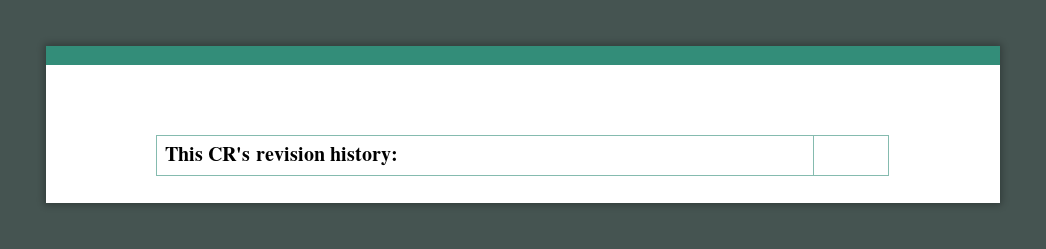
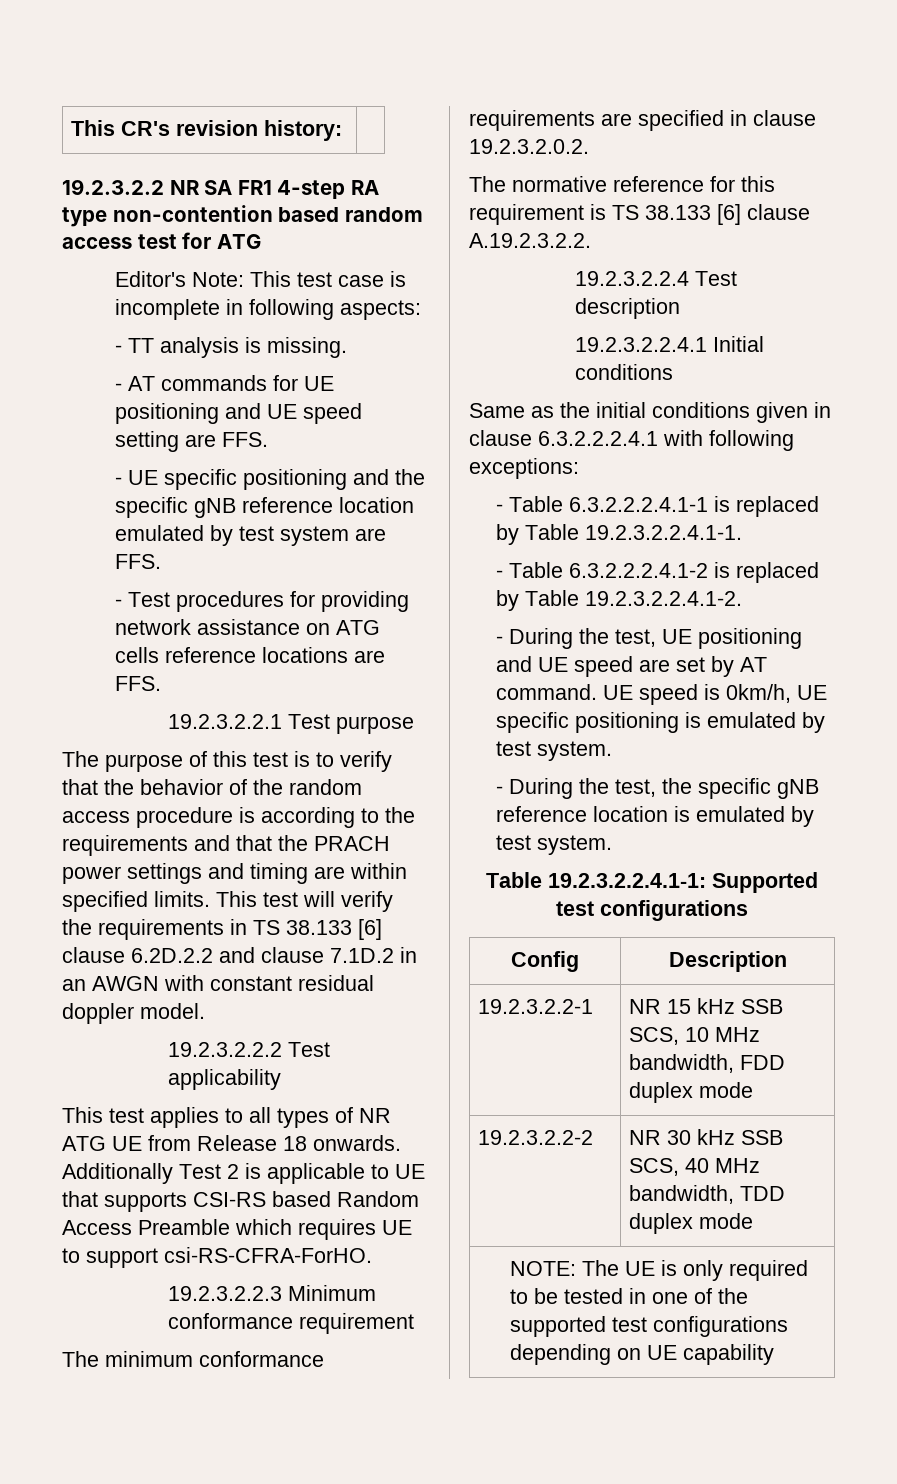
(399, 156) none -> [62,179,379,199] [62,205,423,227] [62,232,261,249] [115,271,407,287] [115,299,422,320] [115,337,348,358] [115,375,335,391] [115,403,363,424] [115,431,269,452] [115,469,426,490] [115,497,415,518] [115,525,387,546] [115,554,162,569] [115,591,410,612] [115,619,381,635] [115,647,386,663] [115,676,162,691] [168,714,415,734] [62,751,392,772] [62,779,362,795] [62,807,415,828] [62,835,390,856] [62,863,407,884] [62,891,393,912] [62,919,382,940] [62,947,417,963] [62,975,374,991] [62,1003,205,1024] [168,1042,331,1057] [168,1069,282,1090] [62,1107,391,1128] [62,1135,401,1151] [62,1163,425,1184] [62,1191,419,1212] [62,1219,412,1240] [62,1247,372,1268] [168,1285,377,1301] [168,1313,415,1334] [62,1351,324,1367] [469,110,816,131] [469,139,589,154] [469,176,775,192] [469,204,810,225] [469,233,591,248] [575,271,738,286] [575,298,681,319] [575,336,765,352] [575,364,674,380] [469,402,831,423] [469,430,794,451] [469,458,579,479] [495,496,819,517] [495,524,742,545] [495,562,819,583] [495,590,742,611] [495,628,802,649] [495,656,767,677] [495,684,827,705] [495,712,825,733] [495,741,612,761] [495,778,819,799] [495,806,814,827] [495,835,612,855] [486,872,818,893] [556,900,748,921] [511,951,579,972] [668,951,787,972] [477,999,593,1014] [628,998,783,1014] [628,1027,760,1045] [628,1054,785,1073] [628,1082,753,1103] [477,1130,593,1145] [628,1129,783,1145] [628,1158,760,1176] [628,1185,785,1204] [628,1213,753,1234] [509,1260,808,1281] [509,1288,748,1304] [509,1316,788,1337] [509,1344,774,1365] // 19.2.3.2.2 NR SA FR1 4-step RA type non-contention based random access test for ATG // Editor's Note: This test case is incomplete in following aspects: // - TT analysis is missing. // - AT commands for UE positioning and UE speed setting are FFS. // - UE specific positioning and the specific gNB reference location emulated by test system are FFS. // - Test procedures for providing network assistance on ATG cells reference locations are FFS. // 19.2.3.2.2.1 Test purpose // The purpose of this test is to verify that the behavior of the random access procedure is according to the requirements and that the PRACH power settings and timing are within specified limits. This test will verify the requirements in TS 38.133 [6] clause 6.2D.2.2 and clause 7.1D.2 in an AWGN with constant residual doppler model. // 19.2.3.2.2.2 Test applicability // This test applies to all types of NR ATG UE from Release 18 onwards. Additionally Test 2 is applicable to UE that supports CSI-RS based Random Access Preamble which requires UE to support csi-RS-CFRA-ForHO. // 19.2.3.2.2.3 Minimum conformance requirement // The minimum conformance requirements are specified in clause 19.2.3.2.0.2. // The normative reference for this requirement is TS 38.133 [6] clause A.19.2.3.2.2. // 19.2.3.2.2.4 Test description // 19.2.3.2.2.4.1 Initial conditions // Same as the initial conditions given in clause 6.3.2.2.2.4.1 with following exceptions: // - Table 6.3.2.2.2.4.1-1 is replaced by Table 19.2.3.2.2.4.1-1. // - Table 6.3.2.2.2.4.1-2 is replaced by Table 19.2.3.2.2.4.1-2. // - During the test, UE positioning and UE speed are set by AT command. UE speed is 0km/h, UE specific positioning is emulated by test system. // - During the test, the specific gNB reference location is emulated by test system. // Table 19.2.3.2.2.4.1-1: Supported test configurations // Config | Description // 19.2.3.2.2-1 | NR 15 kHz SSB SCS, 10 MHz bandwidth, FDD duplex mode // 19.2.3.2.2-2 | NR 30 kHz SSB SCS, 40 MHz bandwidth, TDD duplex mode // NOTE: The UE is only required to be tested in one of the supported test configurations depending on UE capability

